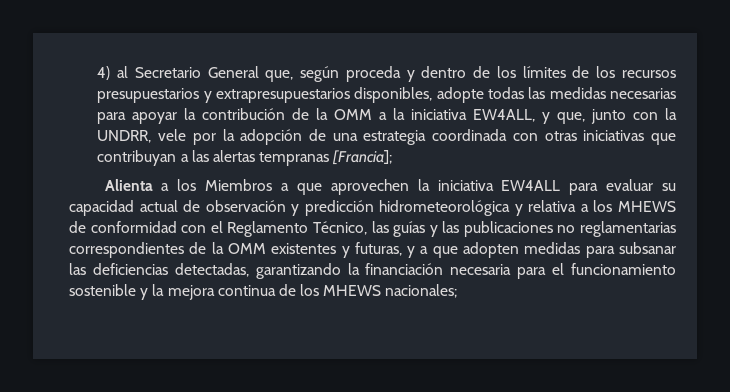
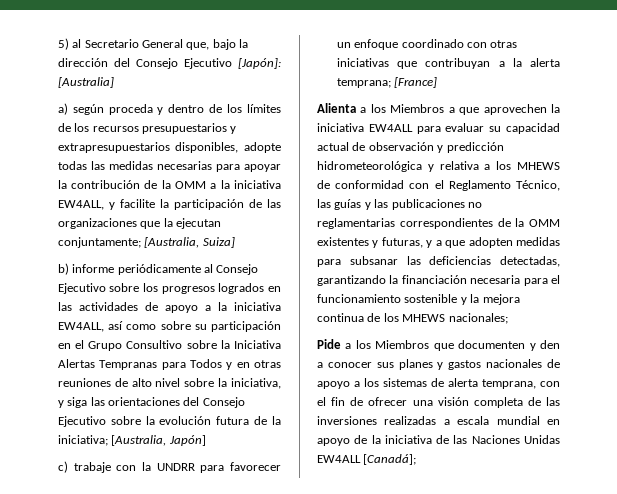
[97,66,111,80] 4) -> [57,38,69,50] 5)
(294, 76) none -> [212,39,249,50] [57,58,281,69] [57,77,114,88] [57,103,68,115] bajo la dirección del Consejo Ejecutivo [Japón]: [Australia] // a)
[557,108,678,124] [97,129,508,145] que, junto con la UNDRR, vele por la adopción de una estrategia coordinada -> [119,199,281,210] [57,218,221,229] [57,237,235,248] [57,263,259,275] [57,283,281,294] [57,302,281,313] [57,321,281,332] [57,340,281,351] [57,359,281,370] [57,378,281,389] [57,397,245,408] [57,416,281,427] [57,435,206,446] [57,461,281,473] [336,39,464,50] facilite la participación de las organizaciones que la ejecutan conjuntamente; [Australia, Suiza] // b) informe periódicamente al Consejo Ejecutivo sobre los progresos logrados en las actividades de apoyo a la iniciativa EW4ALL, así como sobre su participación en el Grupo Consultivo sobre la Iniciativa Alertas Tempranas para Todos y en otras reuniones de alto nivel sobre la iniciativa, y siga las orientaciones del Consejo Ejecutivo sobre la evolución futura de la iniciativa; [Australia, Japón] // c) trabaje con la UNDRR para favorecer un enfoque coordinado
[191,150,393,166] las alertas tempranas [Francia]; -> [512,58,560,67] [336,77,438,88] la alerta temprana; [France]
(458, 291) none -> [317,339,560,351] [317,359,560,370] [317,378,560,389] [317,397,560,408] [317,416,560,425] [317,435,560,446] [317,454,417,465] // Pide a los Miembros que documenten y den a conocer sus planes y gastos nacionales de apoyo a los sistemas de alerta temprana, con el fin de ofrecer una visión completa de las inversiones realizadas a escala mundial en apoyo de la iniciativa de las Naciones Unidas EW4ALL [Canadá];

